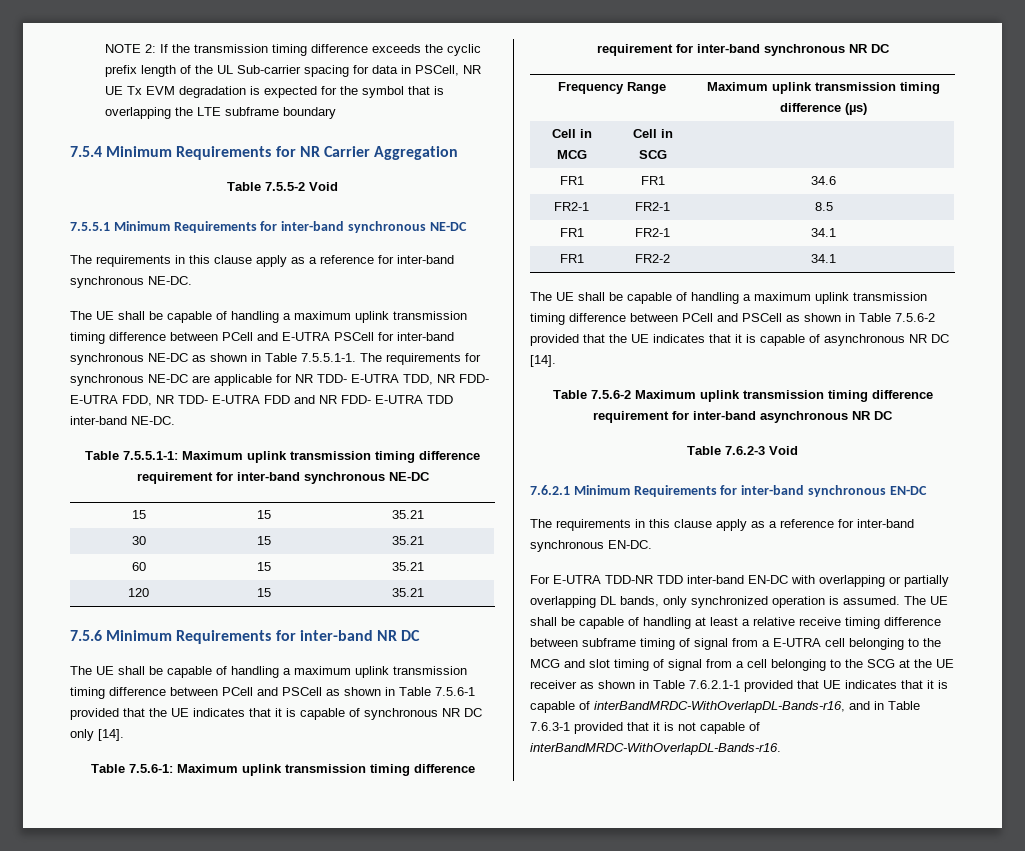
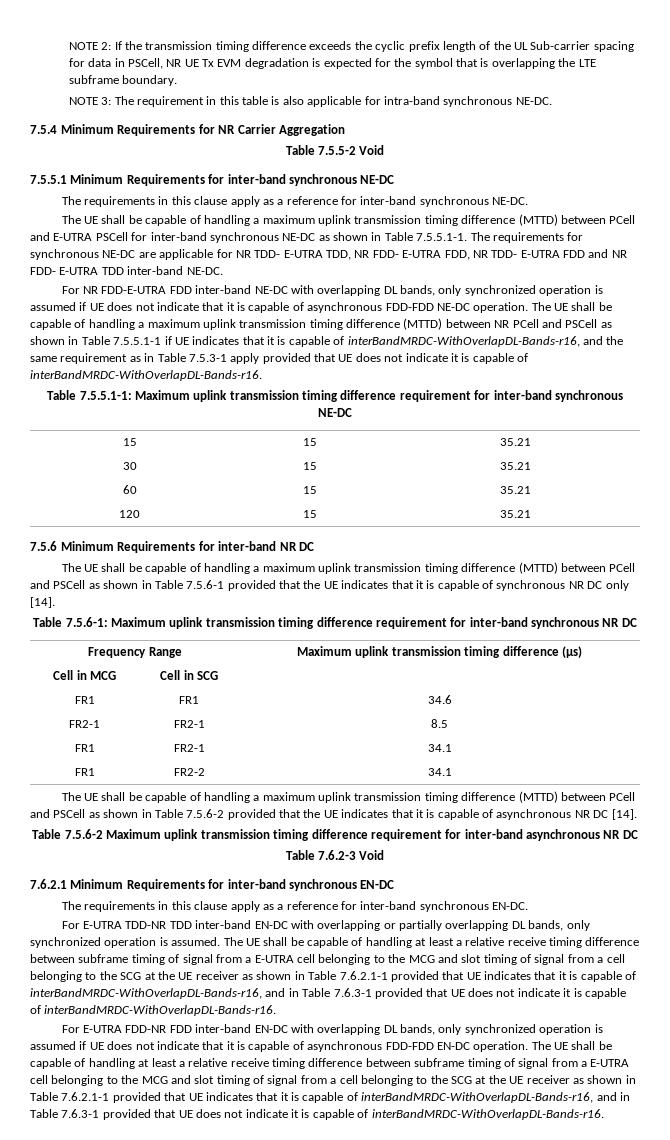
[283,107,337,119] boundary -> [122,75,178,86] [68,96,552,107] boundary. // NOTE 3: The requirement in this table is also applicable for intra-band synchronous NE-DC.
(166, 336) none -> [518,214,558,226] (MTTD)
(175, 420) none -> [61,285,603,296] [30,302,612,313] [30,318,612,330] [30,336,624,347] [30,353,528,364] [30,370,262,381] // For NR FDD-E-UTRA FDD inter-band NE-DC with overlapping DL bands, only synchronized operation is assumed if UE does not indicate that it is capable of asynchronous FDD-FDD NE-DC operation. The UE shall be capable of handling a maximum uplink transmission timing difference (MTTD) between NR PCell and PSCell as shown in Table 7.5.5.1-1 if UE indicates that it is capable of interBandMRDC-WithOverlapDL-Bands-r16, and the same requirement as in Table 7.5.3-1 apply provided that UE does not indicate it is capable of interBandMRDC-WithOverlapDL-Bands-r16.
(166, 691) none -> [518,562,558,574] (MTTD)
(626, 317) none -> [518,791,558,803] (MTTD)
[653,722,760,734] [530,743,781,755] it is not capable of interBandMRDC-WithOverlapDL-Bands-r16. -> [450,988,626,999] [30,1005,277,1016] [61,1024,603,1035] [30,1041,612,1052] [30,1058,630,1069] [30,1075,636,1086] [30,1092,630,1103] [30,1109,604,1120] UE does not indicate it is capable of interBandMRDC-WithOverlapDL-Bands-r16. // For E-UTRA FDD-NR FDD inter-band EN-DC with overlapping DL bands, only synchronized operation is assumed if UE does not indicate that it is capable of asynchronous FDD-FDD EN-DC operation. The UE shall be capable of handling at least a relative receive timing difference between subframe timing of signal from a E-UTRA cell belonging to the MCG and slot timing of signal from a cell belonging to the SCG at the UE receiver as shown in Table 7.6.2.1-1 provided that UE indicates that it is capable of interBandMRDC-WithOverlapDL-Bands-r16, and in Table 7.6.3-1 provided that UE does not indicate it is capable of interBandMRDC-WithOverlapDL-Bands-r16.

